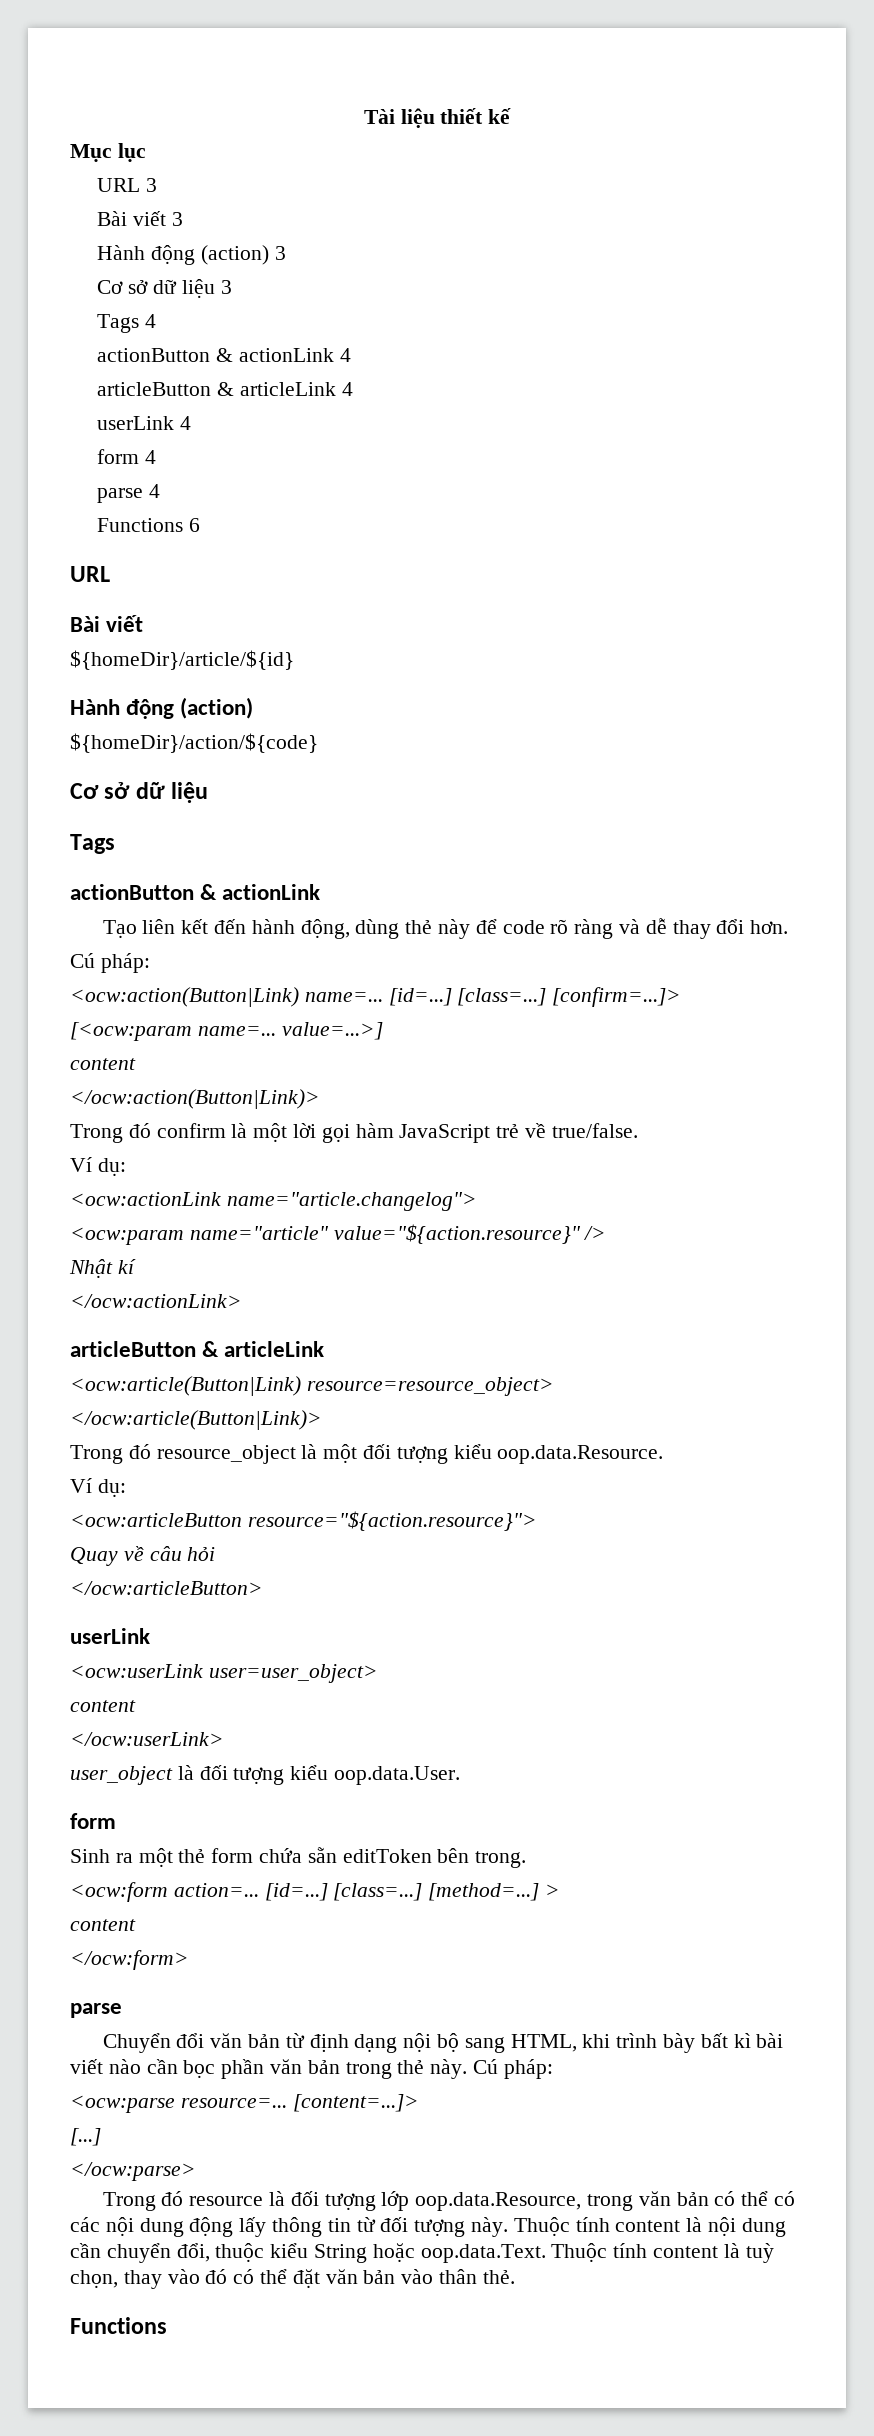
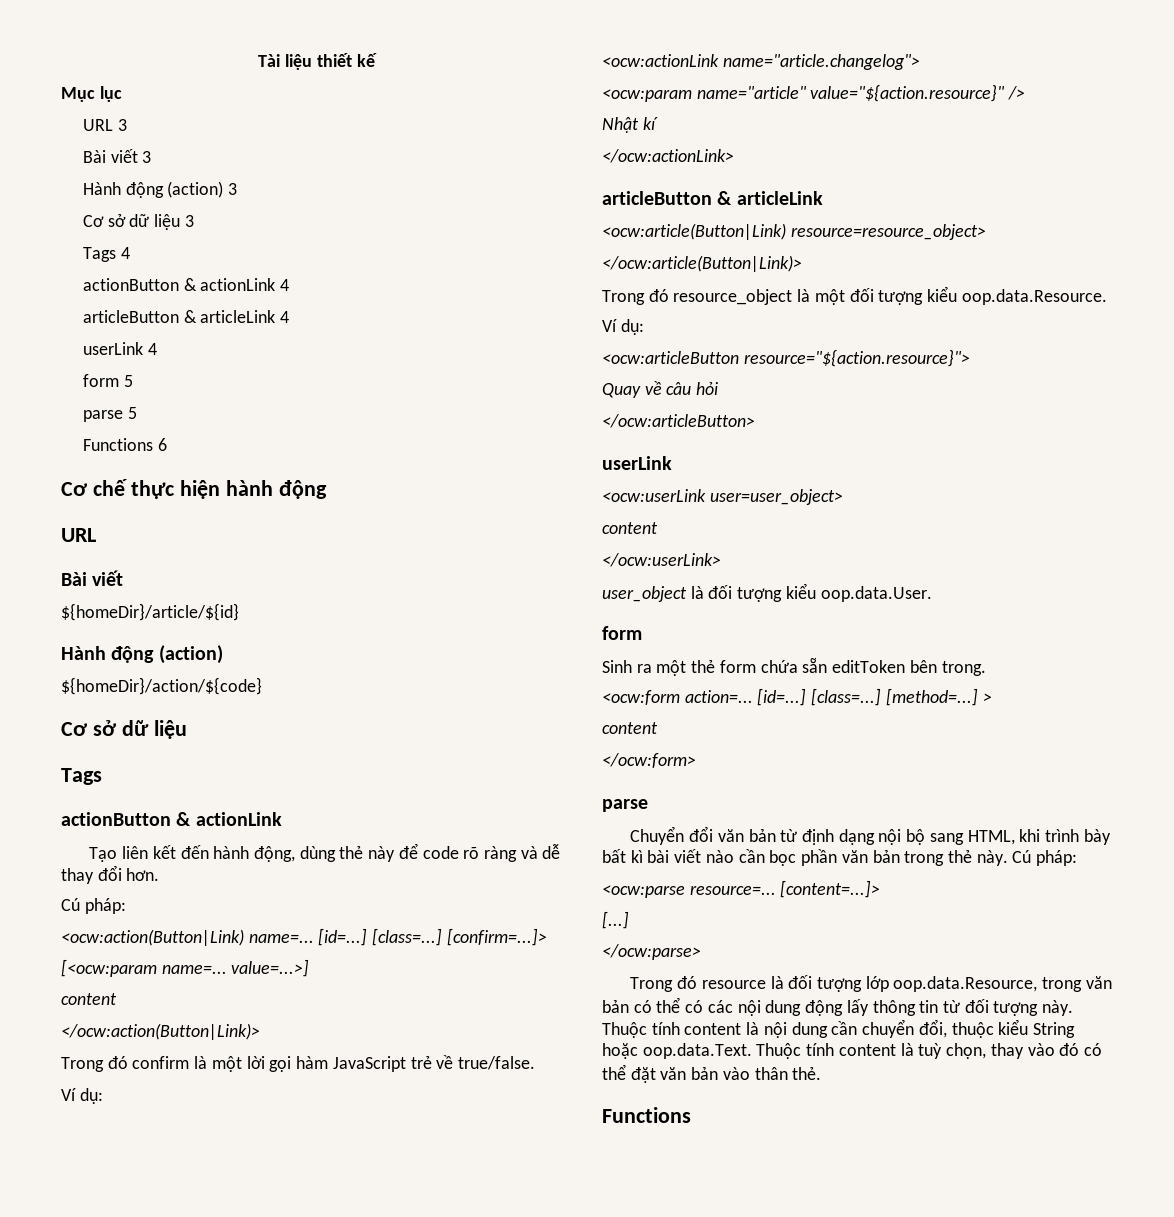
[145,450,157,464] [97,484,161,503] 4 // parse 4 -> [123,375,133,387] [82,407,137,422] 5 // parse 5
(201, 525) none -> [61,479,327,499] // Cơ chế thực hiện hành động

